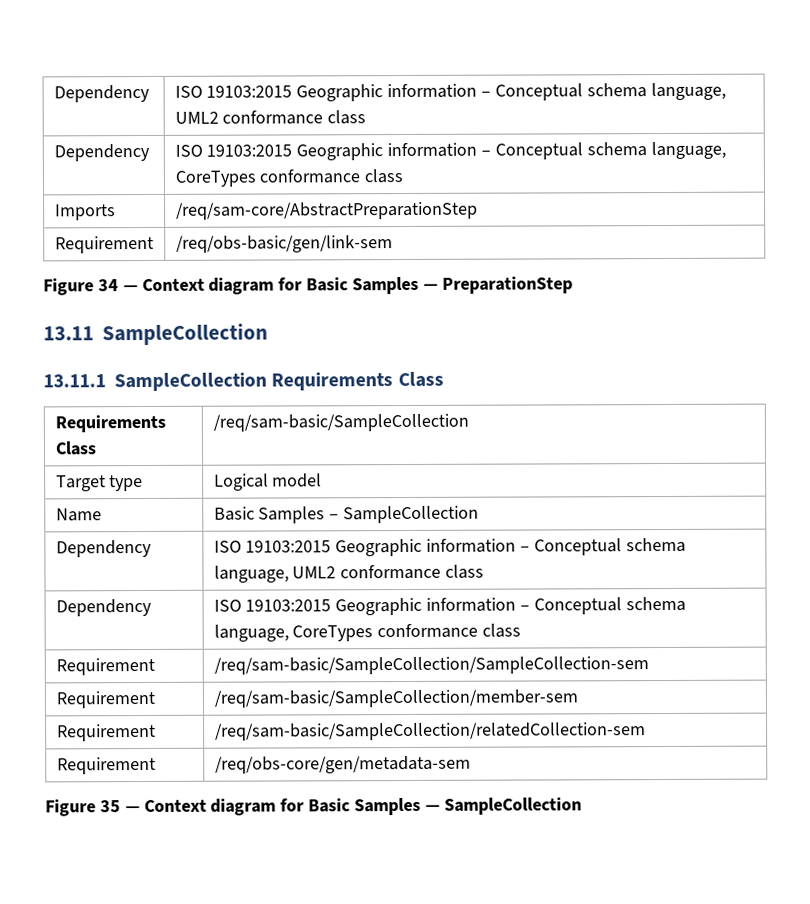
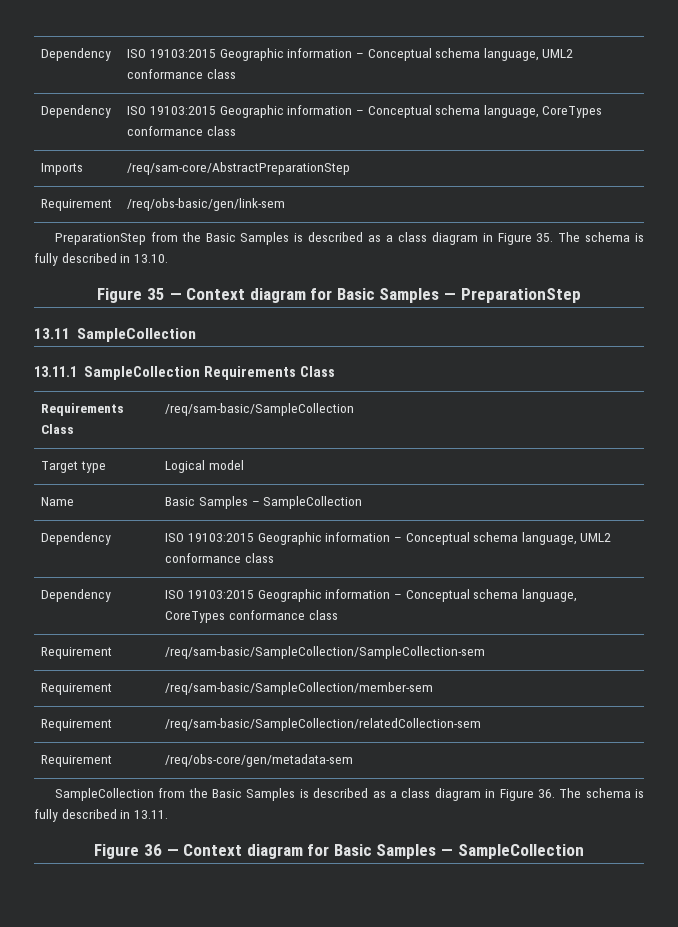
[43,278,119,296] Figure 34 -> [54,232,645,245] [34,253,168,266] [97,288,165,303] PreparationStep from the Basic Samples is described as a class diagram in Figure 35. The schema is fully described in 13.10. // Figure 35
[45,799,121,817] Figure 35 -> [54,788,645,801] [34,809,168,822] [94,844,162,859] SampleCollection from the Basic Samples is described as a class diagram in Figure 36. The schema is fully described in 13.11. // Figure 36

